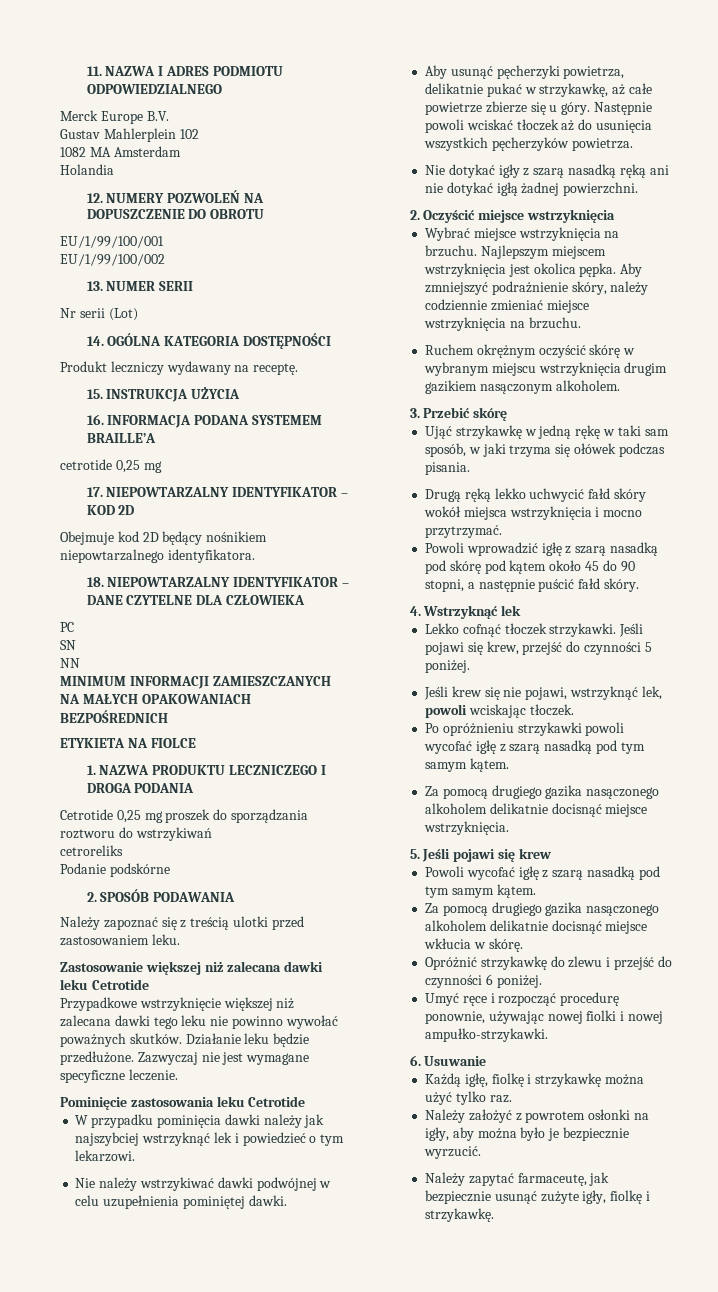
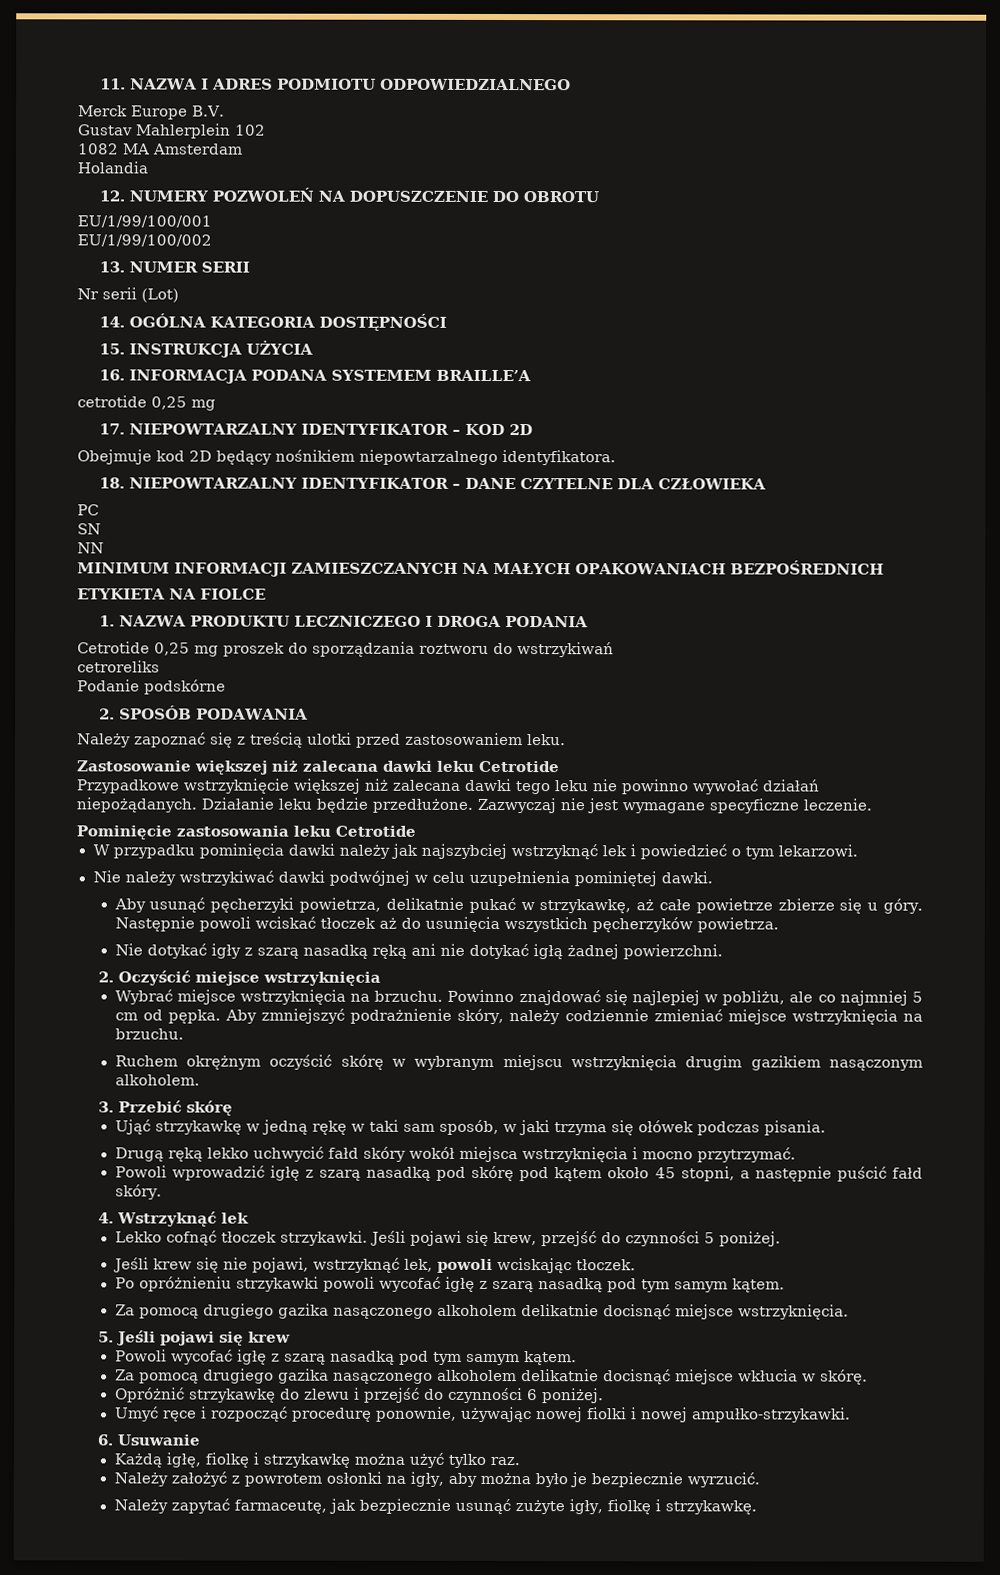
[60,361,299,375] // Produkt leczniczy wydawany na receptę. -> (448, 322) none
[60,1033,182,1047] poważnych skutków. -> [762,779,820,792] [76,797,197,813] działań niepożądanych.
[480,245,606,259] [424,263,576,277] Najlepszym miejscem wstrzyknięcia jest okolica -> [447,989,924,1006] [114,1009,163,1021] Powinno znajdować się najlepiej w pobliżu, ale co najmniej 5 cm od
[602,560,635,572] do 90 -> (676, 1173) none

